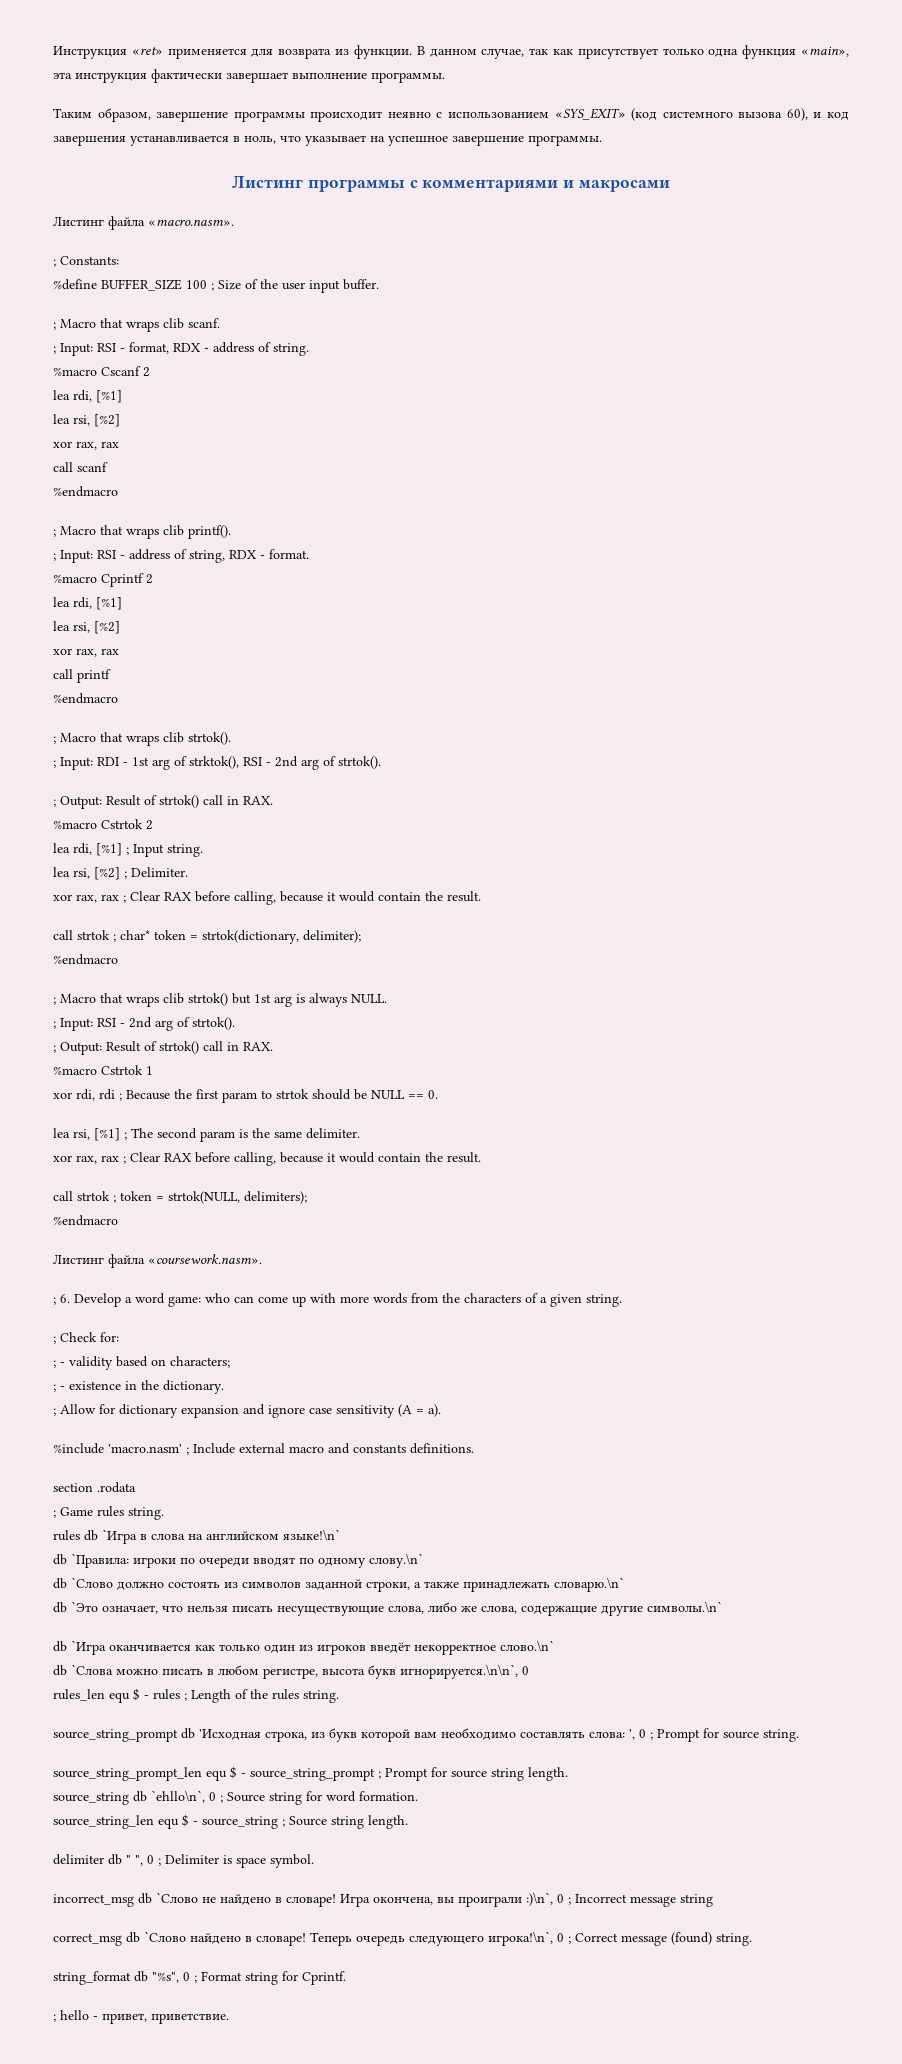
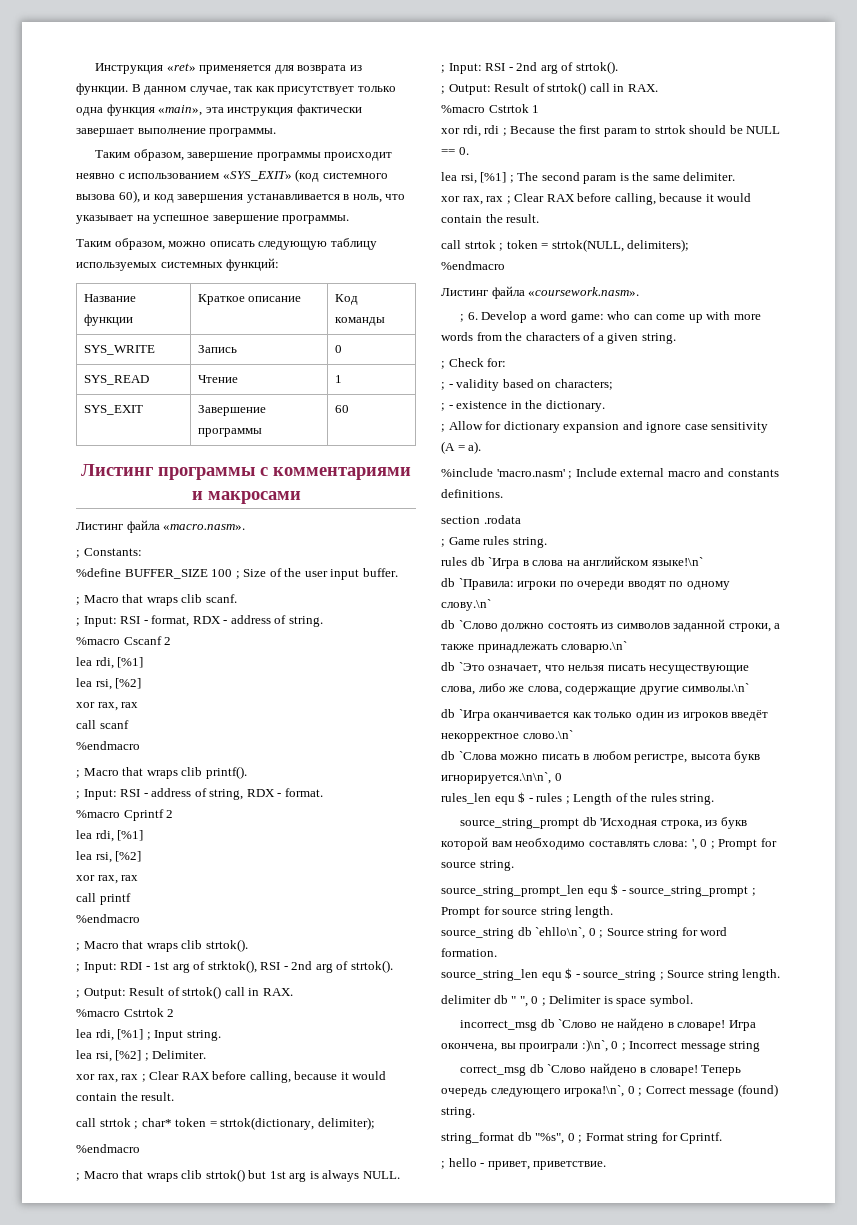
(602, 140) none -> [76,238,377,250] [76,258,280,271] [83,294,136,302] [83,314,133,326] [197,294,302,305] [334,294,358,305] [334,317,385,326] [83,345,155,355] [197,345,237,353] [334,345,342,353] [83,375,149,385] [197,375,238,383] [334,375,342,383] [83,405,143,415] [197,405,266,416] [197,428,262,437] [334,405,349,413] // Таким образом, можно описать следующую таблицу используемых системных функций: // Название функции | Краткое описание | Код команды // SYS_WRITE | Запись | 0 // SYS_READ | Чтение | 1 // SYS_EXIT | Завершение программы | 60

